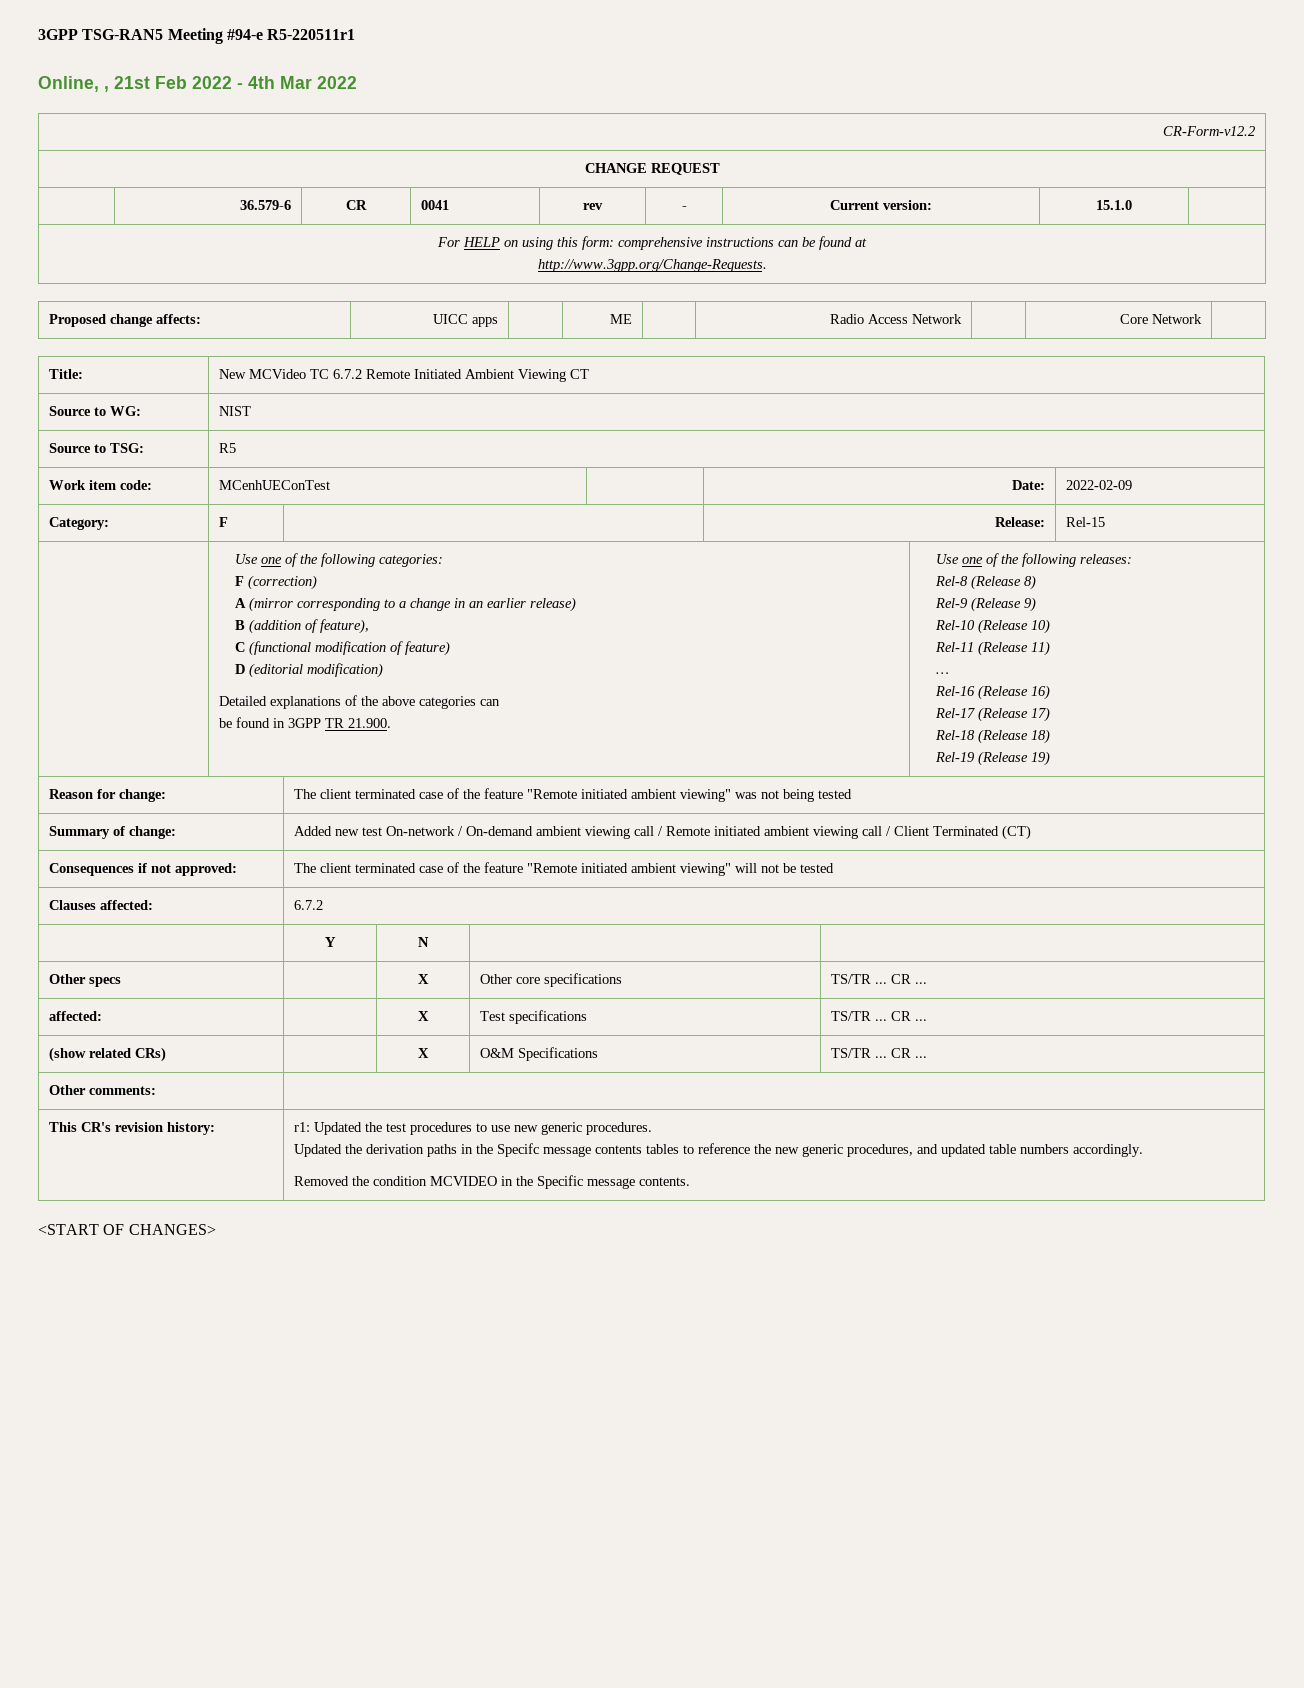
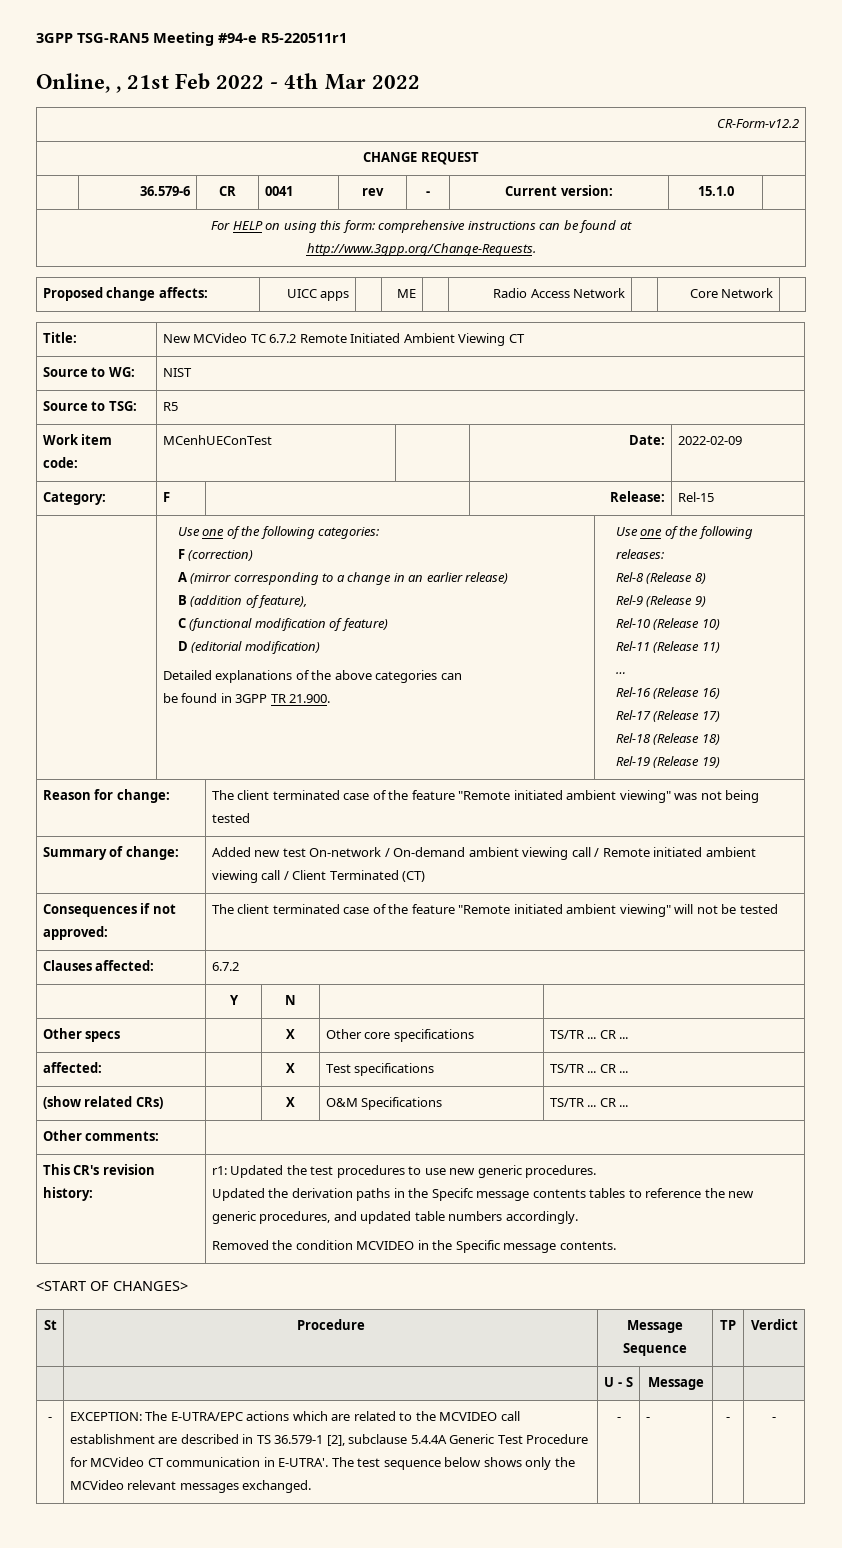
(216, 1229) none -> [43,1320,57,1330] [296,1319,365,1330] [627,1320,683,1333] [623,1343,687,1356] [720,1320,736,1330] [750,1319,798,1330] [604,1377,633,1387] [648,1377,704,1390] [48,1417,52,1421] [69,1411,520,1421] [69,1434,589,1446] [69,1457,575,1470] [69,1480,312,1493] [616,1417,621,1421] [645,1417,650,1421] [726,1417,730,1421] [772,1417,776,1421] // St | Procedure | Message Sequence | TP | Verdict // | | U - S | Message | | // - | EXCEPTION: The E-UTRA/EPC actions which are related to the MCVIDEO call establishment are described in TS 36.579-1 [2], subclause 5.4.4A Generic Test Procedure for MCVideo CT communication in E-UTRA'. The test sequence below shows only the MCVideo relevant messages exchanged. | - | - | - | -

